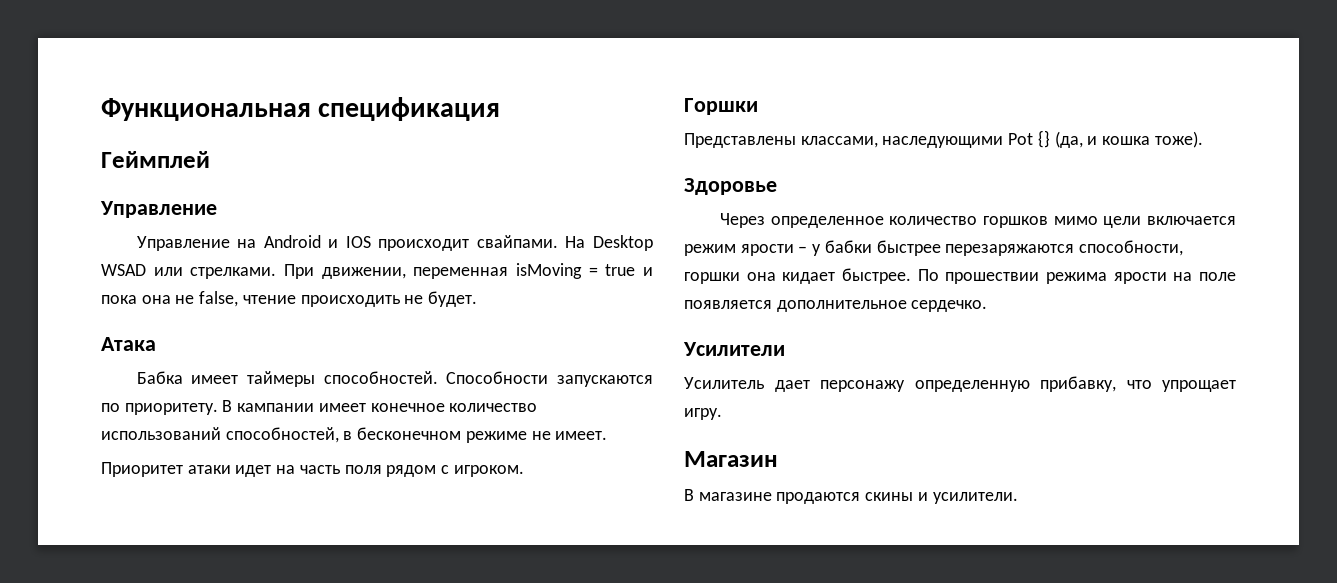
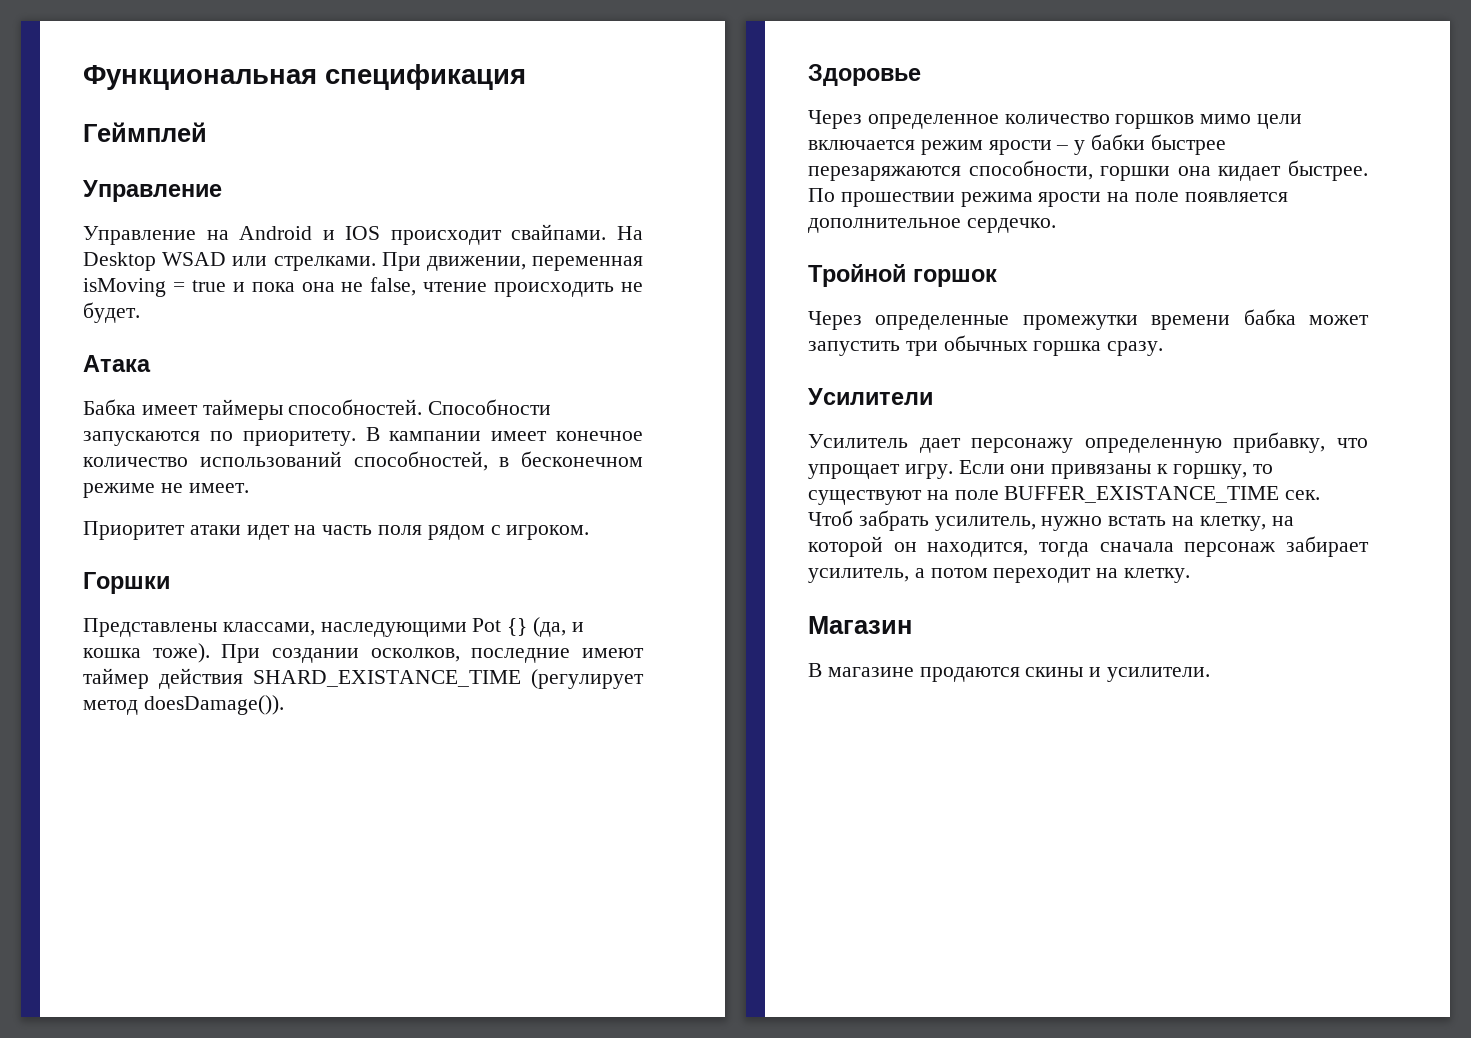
(1203, 139) none -> [221,644,644,663] [83,668,644,689] [83,695,284,715] При создании осколков, последние имеют таймер действия SHARD_EXISTANCE_TIME (регулирует метод doesDamage()).
(988, 306) none -> [808,264,997,287] [808,309,1369,330] [808,335,1164,356] // Тройной горшок // Через определенные промежутки времени бабка может запустить три обычных горшка сразу.
(722, 414) none -> [958,460,1273,479] [808,486,1321,505] [808,510,1294,531] [808,536,1369,557] [808,568,1191,583] Если они привязаны к горшку, то существуют на поле BUFFER_EXISTANCE_TIME сек. Чтоб забрать усилитель, нужно встать на клетку, на которой он находится, тогда сначала персонаж забирает усилитель, а потом переходит на клетку.

